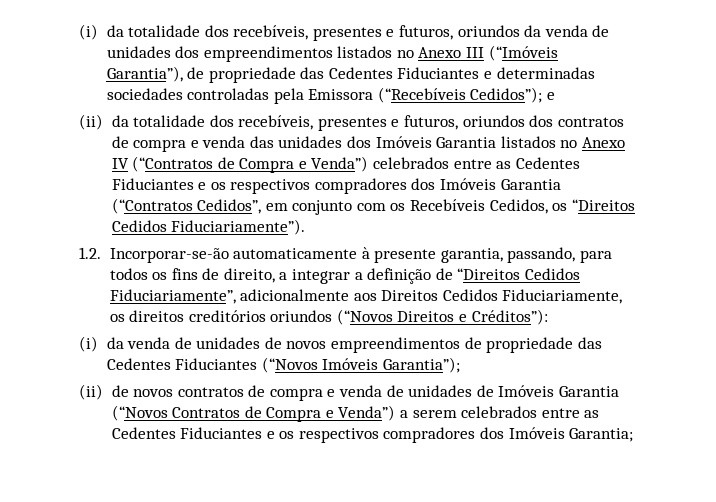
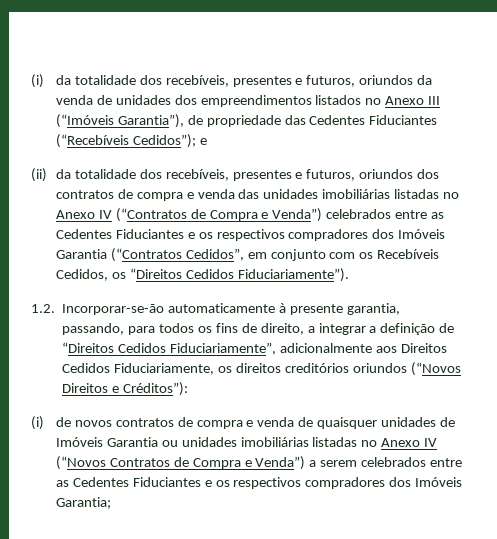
[484,67,595,79] [106,88,374,104] e determinadas sociedades controladas pela Emissora -> (438, 120) none
[347,136,556,148] dos Imóveis Garantia listados -> [322,189,440,199] imobiliárias listadas
[106,337,602,353] [106,357,460,373] [79,384,103,400] da venda de unidades de novos empreendimentos de propriedade das Cedentes Fiduciantes (“Novos Imóveis Garantia”); // (ii) -> (44, 423) none
(404, 391) none -> [317,417,378,429] quaisquer
(619, 391) none -> [161,437,438,447] ou unidades imobiliárias listadas no Anexo IV

